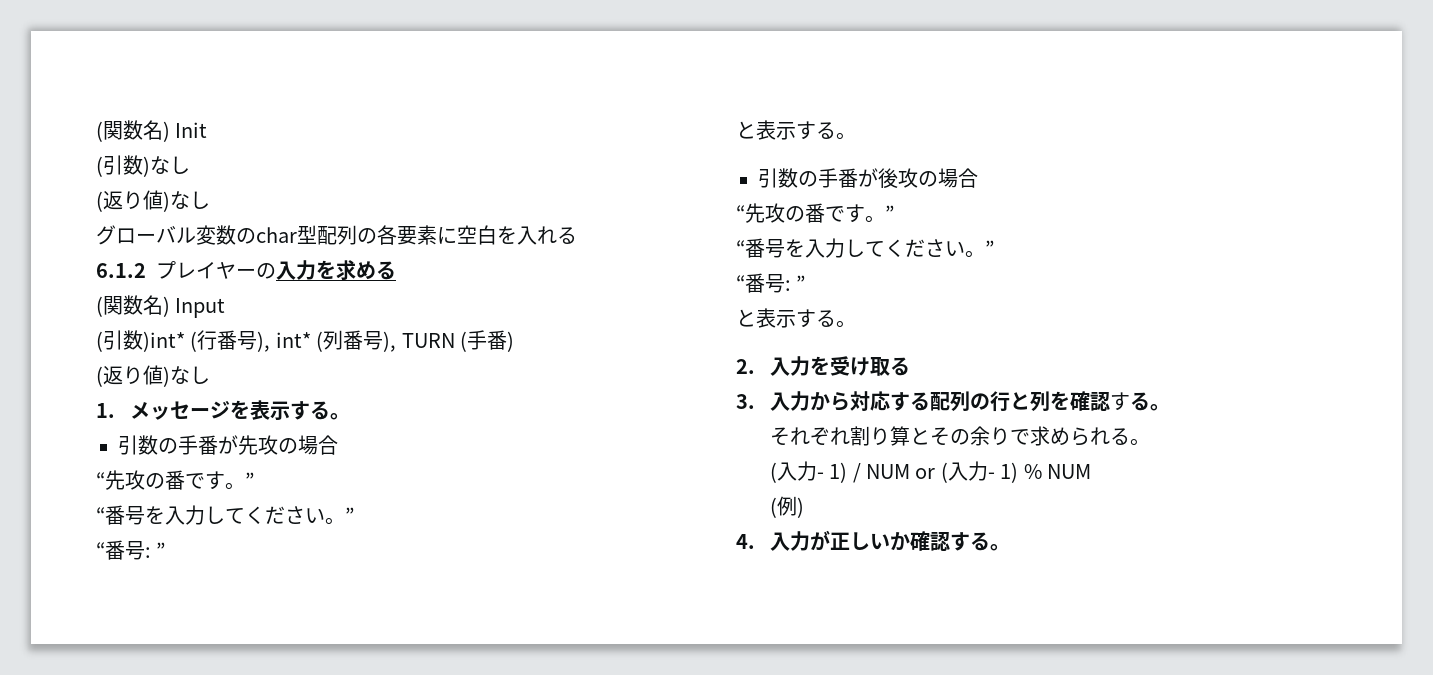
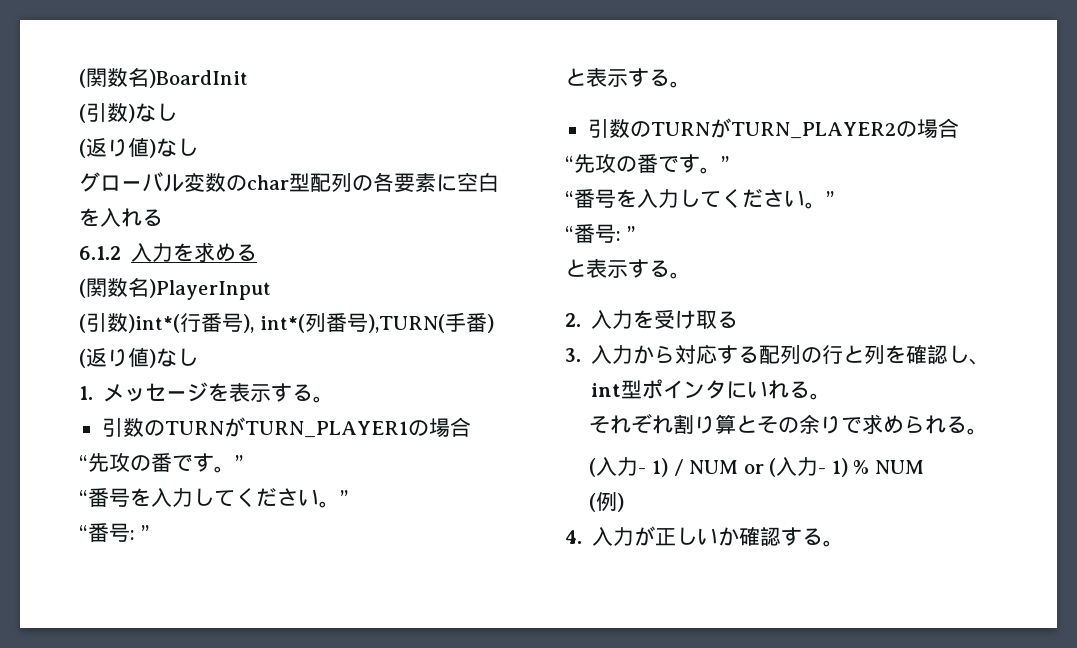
[96,120,208,142] (関数名) Init -> [79,68,248,88] (関数名)BoardInit
[156,261,276,279] プレイヤーの -> (121, 253) none
[163,296,226,318] [96,330,198,352] ) Input // (引数)int* ( -> [149,279,271,300] [79,313,180,333] )PlayerInput // (引数)int*(
[275,330,467,352] int* (列番号), TURN ( -> [259,313,445,333] int*(列番号),TURN(
[178,435,278,455] 手番が先攻 -> [164,417,408,438] TURNがTURN_PLAYER1
[818,168,918,188] 手番が後攻 -> [650,118,896,139] TURNがTURN_PLAYER2
[1109,392,1130,411] す -> [948,345,991,365] [591,379,790,399] し、int型ポインタにいれ

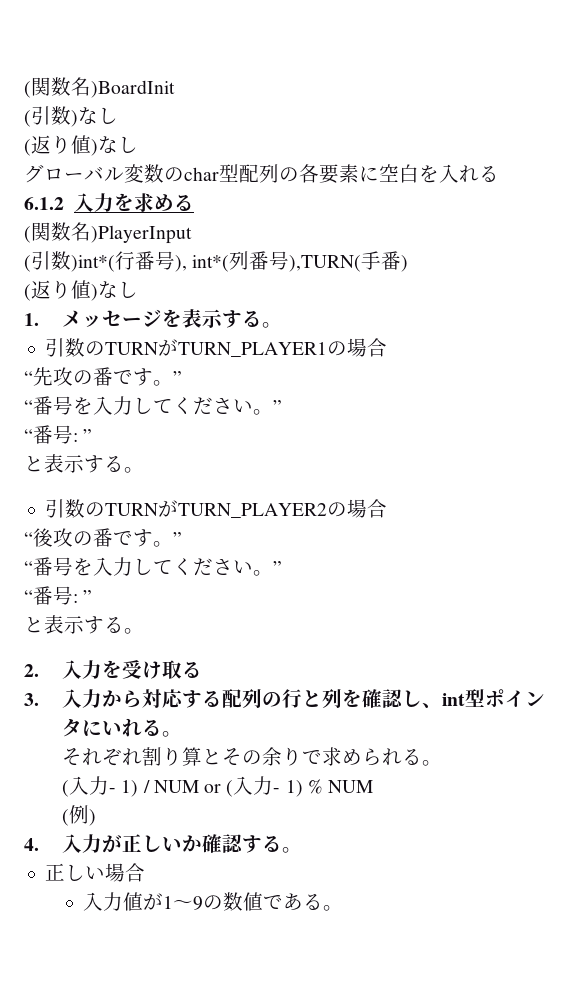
[574,154,595,173] 先 -> [33,528,53,547] 後
(845, 543) none -> [45,863,146,882] [83,892,344,911] // 正しい場合 // 入力値が1～9の数値である。

